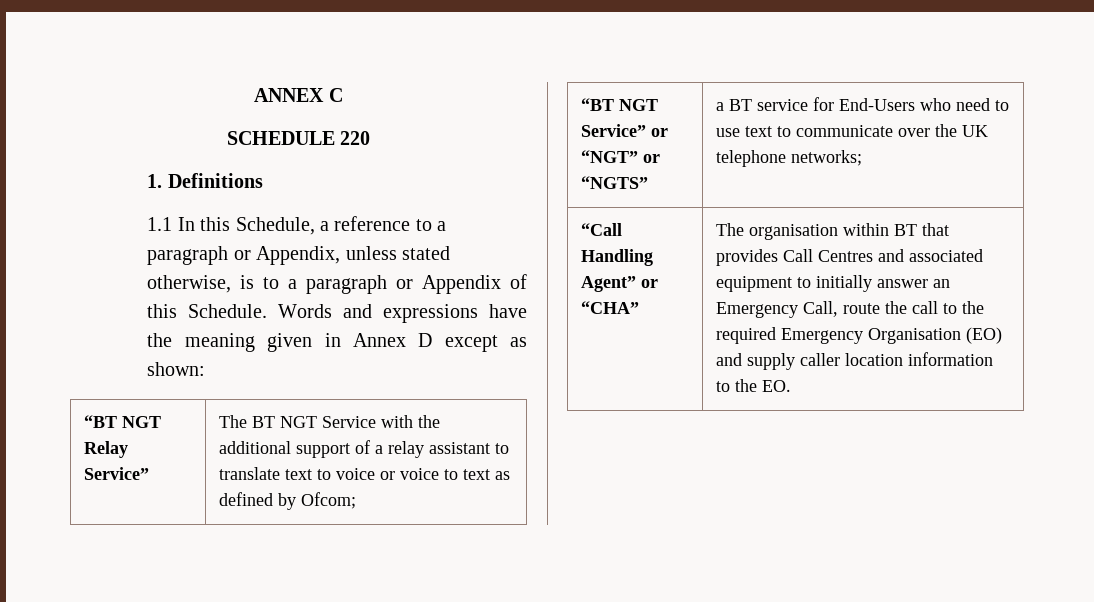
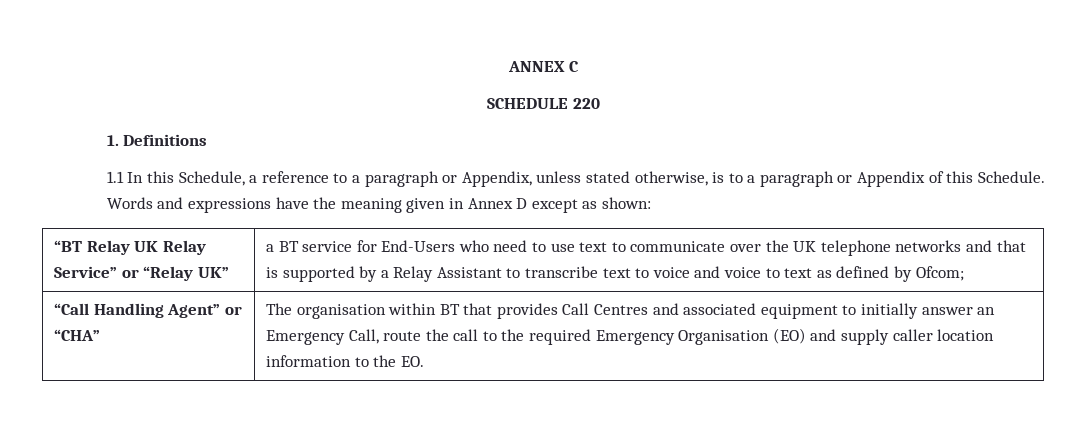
[122,416,162,428] NGT -> [86,240,159,255] Relay UK
[219,415,441,428] [219,440,510,458] [219,467,511,480] [219,492,357,510] [581,98,659,111] [581,124,669,137] [581,150,661,163] [581,176,649,189] | The BT NGT Service with the additional support of a relay assistant to translate text to voice or voice to text as defined by Ofcom; // “BT NGT Service” or “NGT” or “NGTS” -> [121,266,229,281] or “Relay UK”
[791,150,863,166] networks; -> [895,240,1026,252] [265,266,964,282] networks and that is supported by a Relay Assistant to transcribe text to voice and voice to text as defined by Ofcom;

